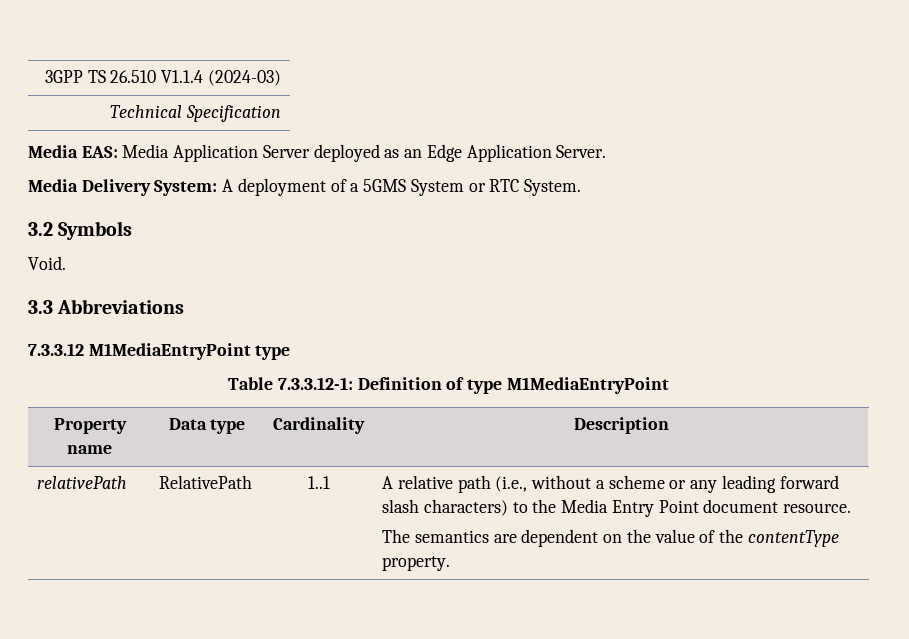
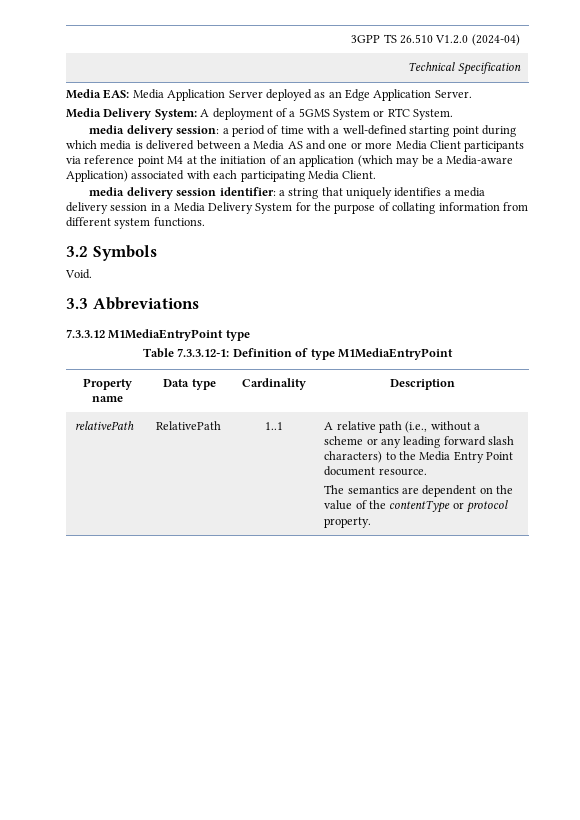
[161,70,281,86] V1.1.4 (2024-03) -> [435,34,520,46] V1.2.0 (2024-04)
(581, 187) none -> [89,125,516,137] [66,140,525,152] [66,155,514,167] [66,170,377,182] [89,187,486,199] [66,202,528,214] [66,217,205,229] // media delivery session: a period of time with a well-defined starting point during which media is delivered between a Media AS and one or more Media Client participants via reference point M4 at the initiation of an application (which may be a Media-aware Application) associated with each participating Media Client. // media delivery session identifier: a string that uniquely identifies a media delivery session in a Media Delivery System for the purpose of collating information from different system functions.
(839, 538) none -> [452,500,509,513] or protocol

